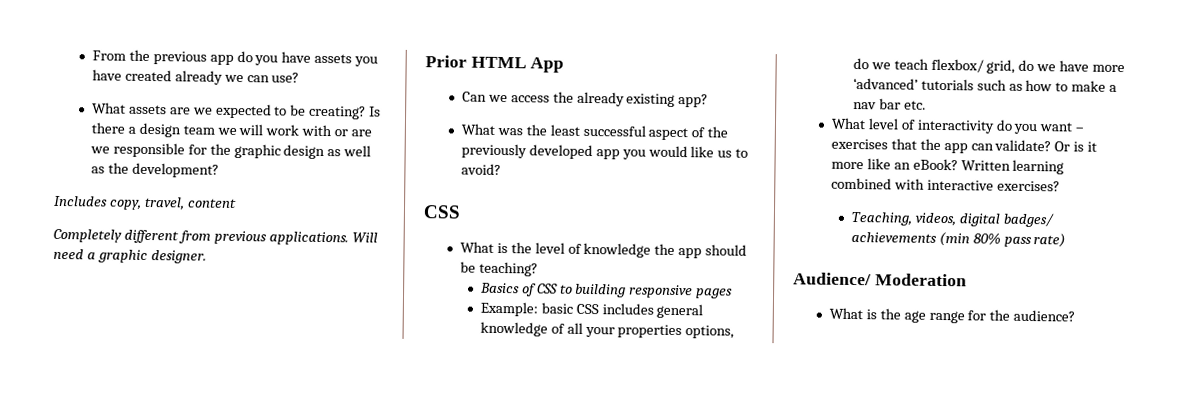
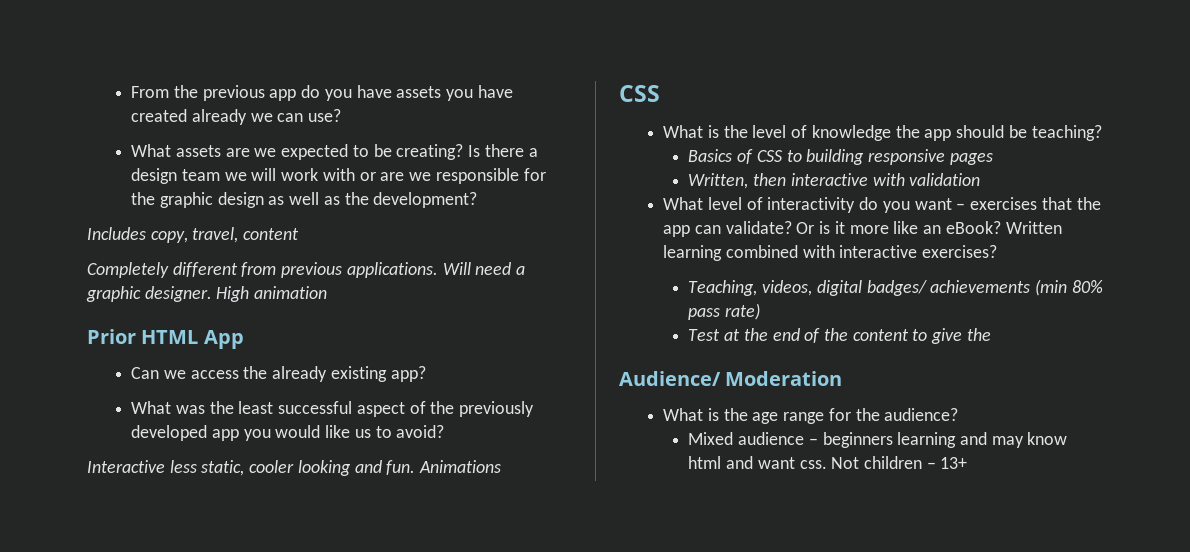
(207, 257) none -> [216,286,328,302] High animation
(501, 169) none -> [87,460,502,476] // Interactive less static, cooler looking and fun. Animations
[479,301,704,319] [479,321,735,339] [852,57,1126,74] [852,77,1118,92] [852,98,926,110] Example: basic CSS includes general knowledge of all your properties options, do we teach flexbox/ grid, do we have more ‘advanced’ tutorials such as how to make a nav bar etc. -> [688,173,981,189] Written, then interactive with validation
(1067, 240) none -> [688,328,991,344] // Test at the end of the content to give the
(1076, 315) none -> [688,432,1068,448] [688,456,968,469] // Mixed audience – beginners learning and may know html and want css. Not children – 13+

